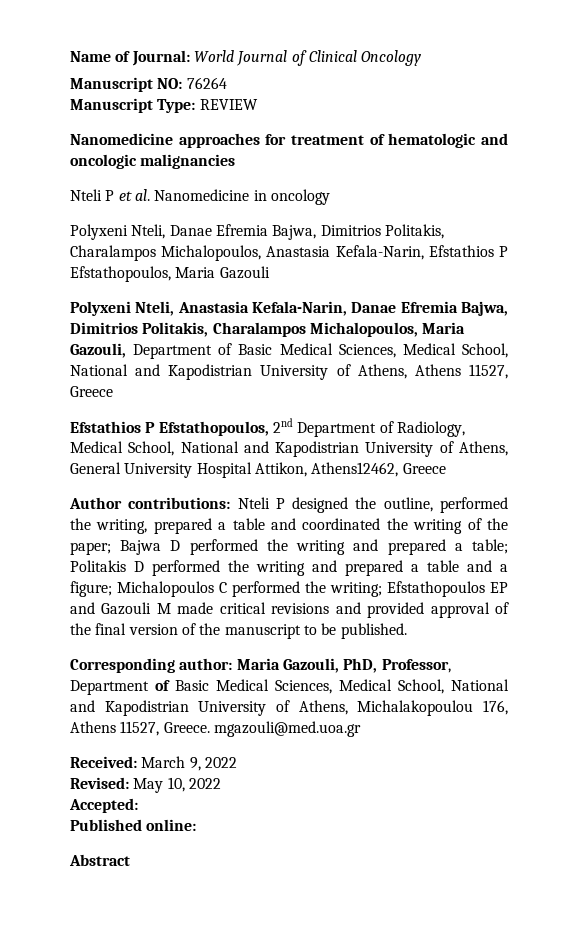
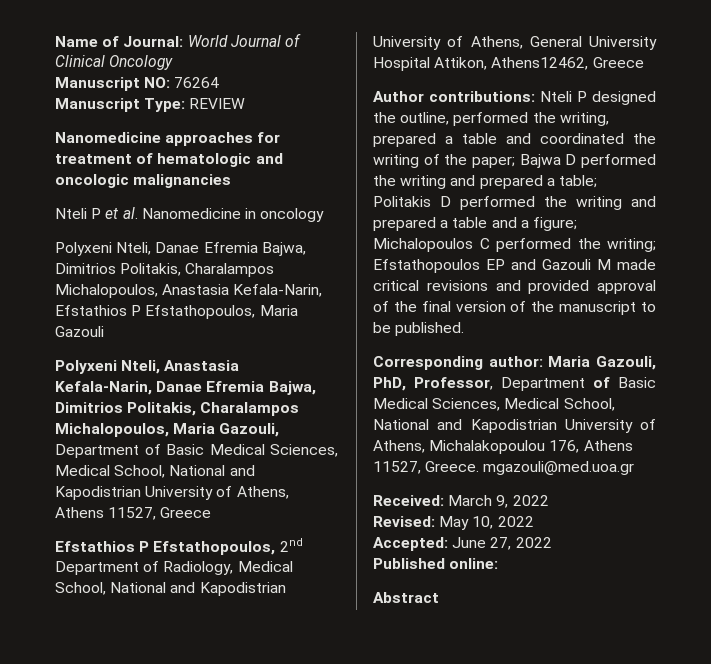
(138, 805) none -> [452,537,552,550] June 27, 2022

